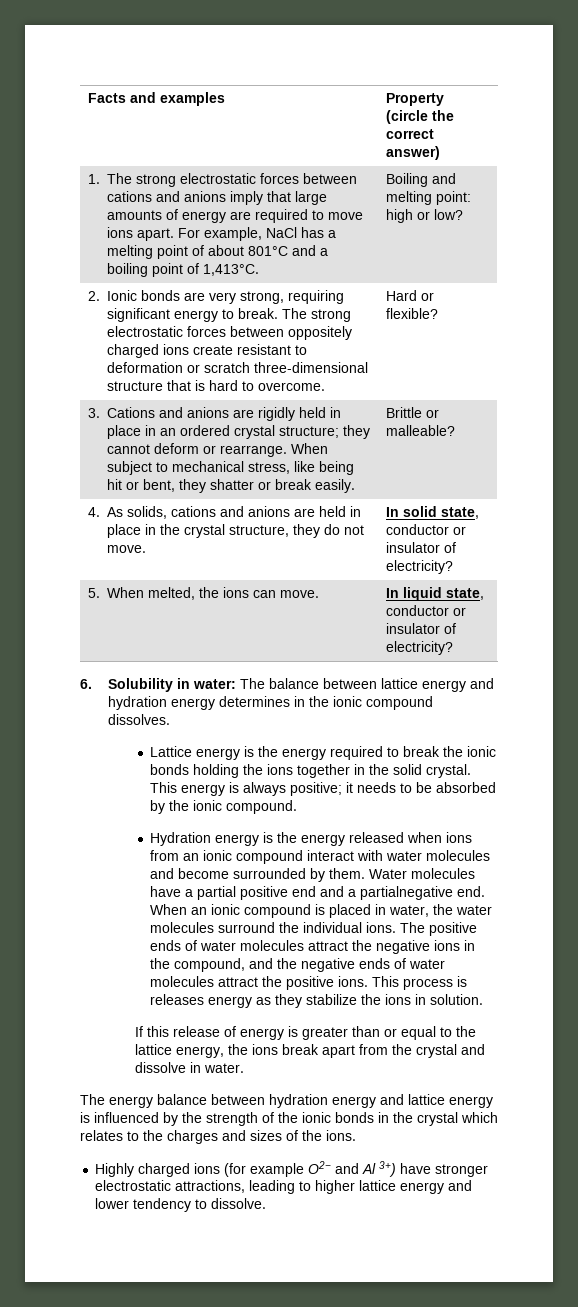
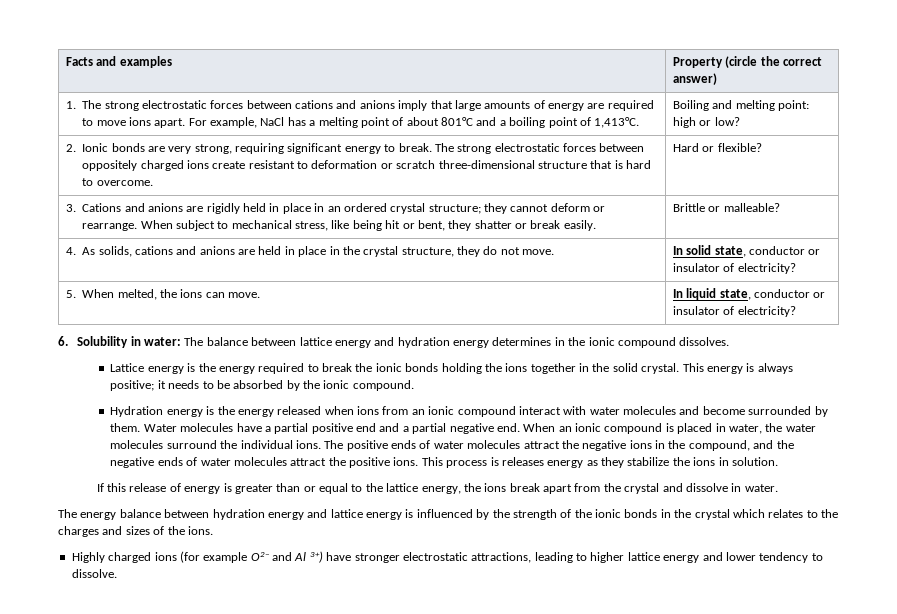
[360,886,454,900] partialnegative -> [412,423,494,434] partial negative

